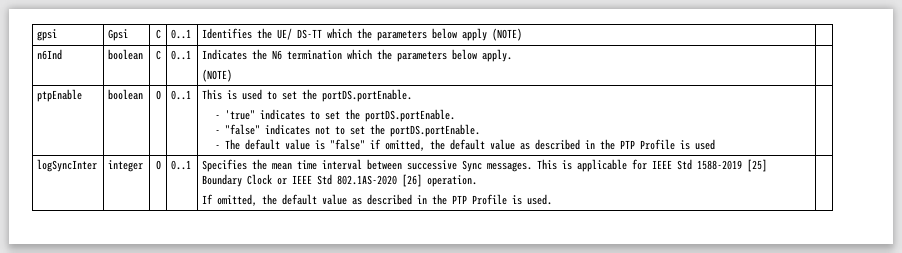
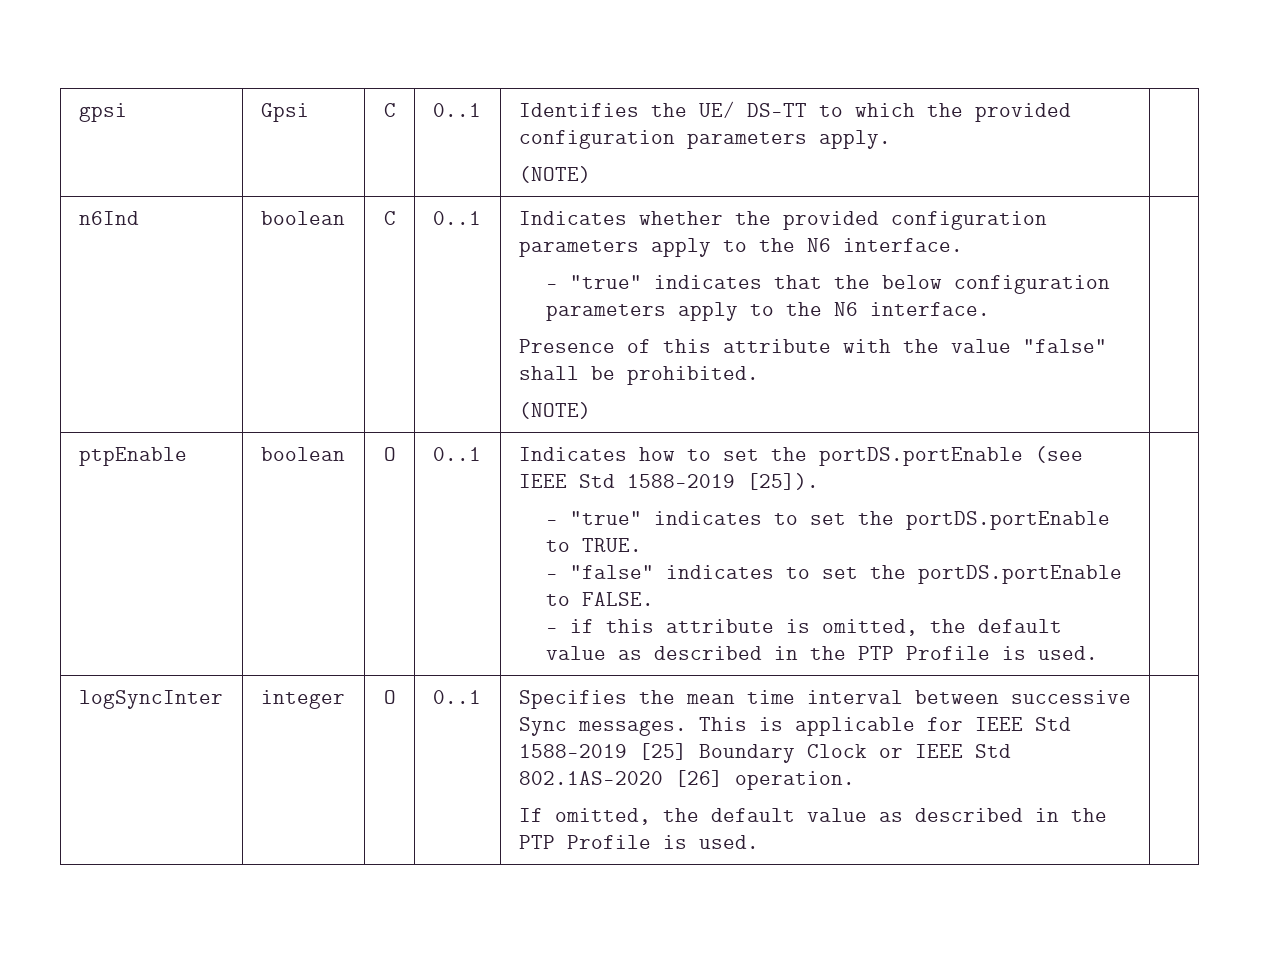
[327,28,488,41] which the parameters below apply -> [818,103,1071,122] [518,130,891,149] to which the provided configuration parameters apply. //
[252,49,513,62] the N6 termination which the parameters below apply. -> [638,211,1047,230] [518,238,963,257] [546,275,1111,294] [546,302,991,321] [518,339,1107,353] [518,366,759,385] whether the provided configuration parameters apply to the N6 interface. // - "true" indicates that the below configuration parameters apply to the N6 interface. // Presence of this attribute with the value "false" shall be prohibited.
[202,89,413,102] [215,109,456,122] This is used to set the portDS.portEnable. // - 'true" indicates to set the portDS.portEnable. -> [518,446,1083,466] [518,473,819,490] [546,511,1111,530] [546,538,643,552] Indicates how to set the portDS.portEnable (see IEEE Std 1588-2019 [25]). // - "true" indicates to set the portDS.portEnable to TRUE.
[315,124,481,137] [215,139,382,150] not to set the portDS.portEnable. // - The default value is "false" if -> [786,565,1123,584] [546,592,655,606] [546,619,811,633] to set the portDS.portEnable to FALSE. // - if this attribute is
[695,139,716,150] used -> [1038,646,1099,660] used.

